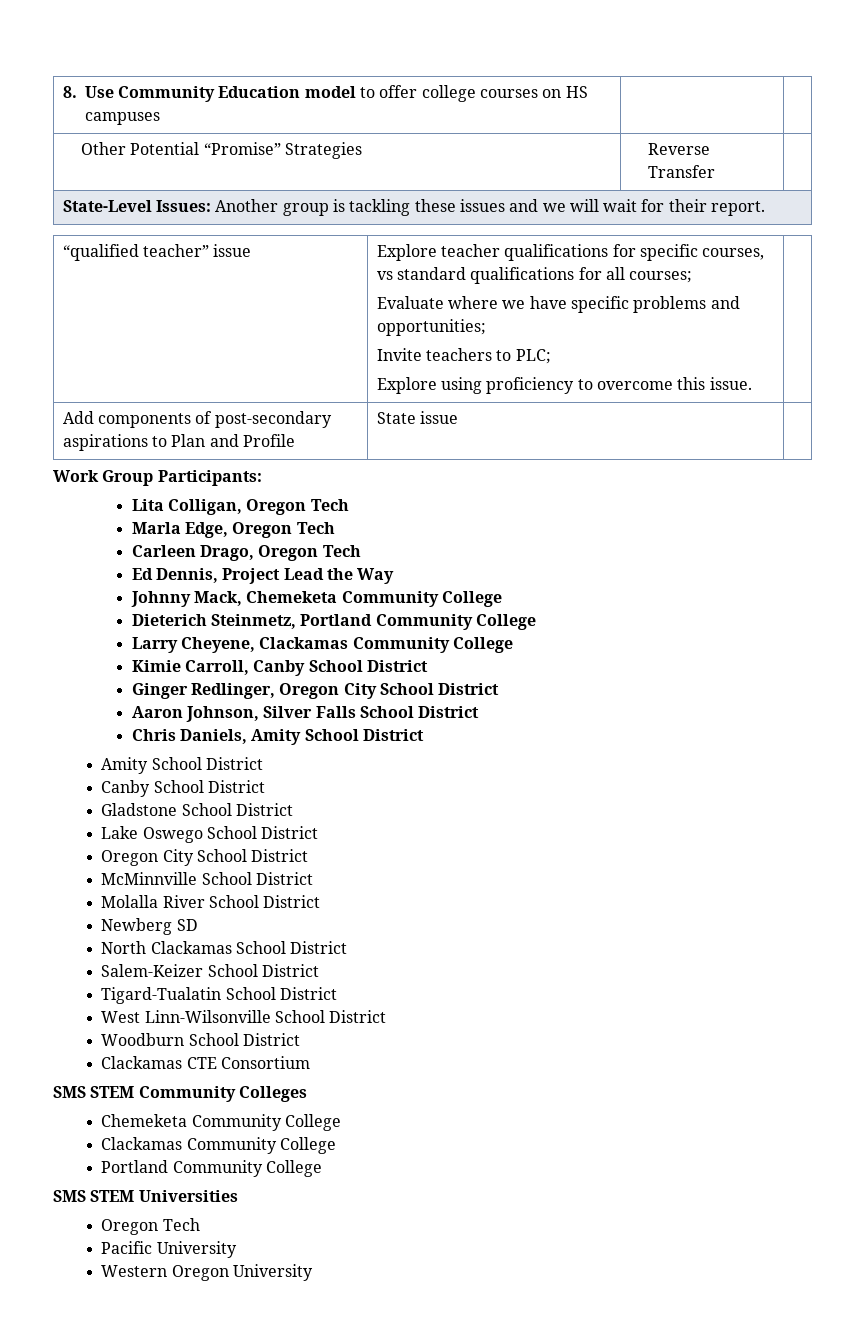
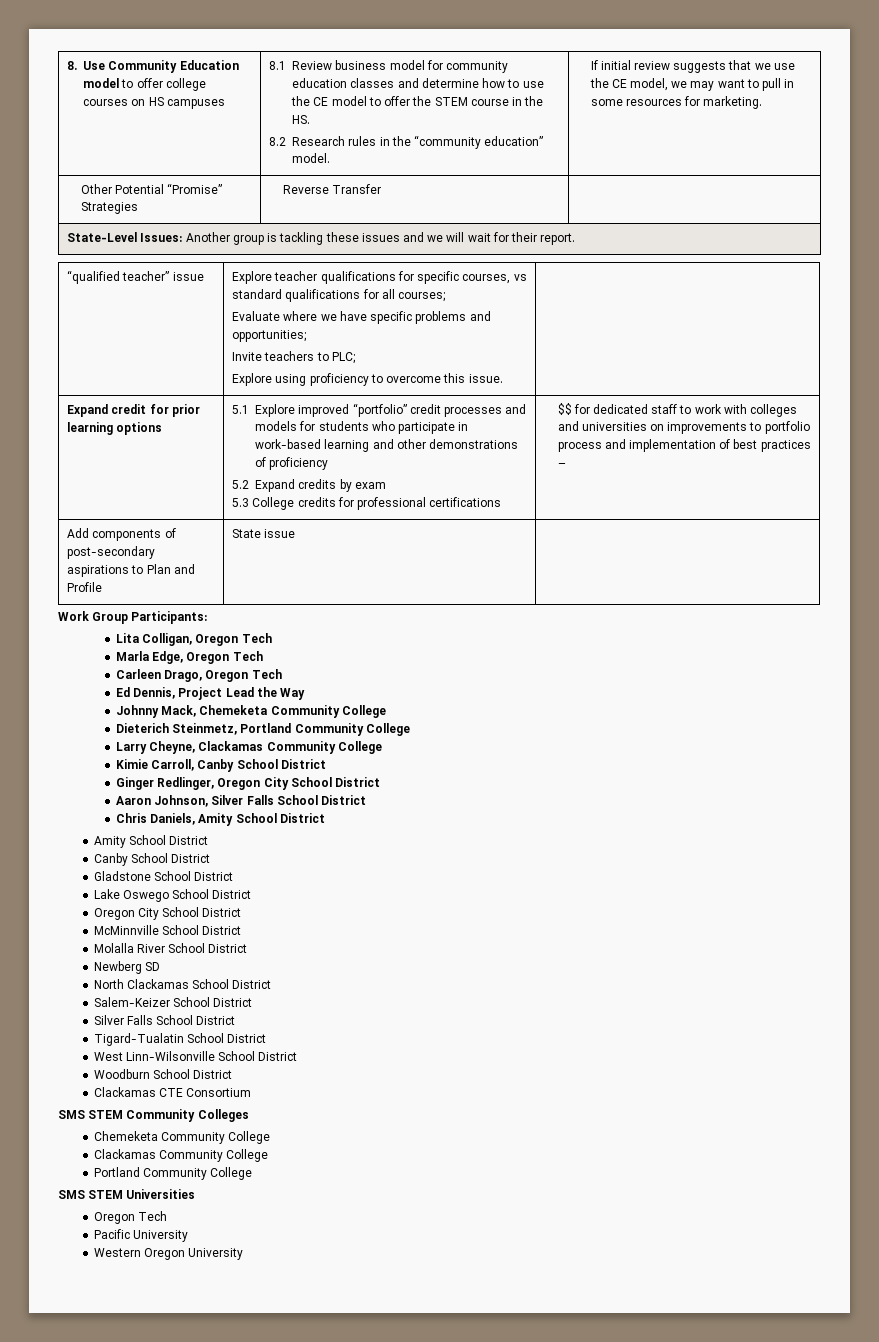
(160, 118) | -> [269,60,509,73] [292,78,544,88] [291,96,544,106] [292,115,311,124] [269,135,544,149] [292,153,331,163] [590,60,795,73] [589,78,795,91] [590,96,763,109] 8.1 Review business model for community education classes and determine how to use the CE model to offer the STEM course in the HS. // 8.2 Research rules in the “community education” model. | If initial review suggests that we use the CE model, we may want to pull in some resources for marketing.
(752, 383) none -> [67,404,200,417] [67,422,163,435] [232,403,527,417] [255,421,469,434] [255,439,519,452] [255,457,329,470] [232,479,386,492] [232,497,502,510] [557,403,798,417] [557,421,810,434] [557,439,811,452] [557,463,566,467] // Expand credit for prior learning options | 5.1 Explore improved “portfolio” credit processes and models for students who participate in work-based learning and other demonstrations of proficiency // 5.2 Expand credits by exam // 5.3 College credits for professional certifications | $$ for dedicated staff to work with colleges and universities on improvements to portfolio process and implementation of best practices –
[181,637,256,653] Cheyene, -> [149,741,196,754] Cheyne,
(319, 970) none -> [93,1015,236,1025] // Silver Falls School District

